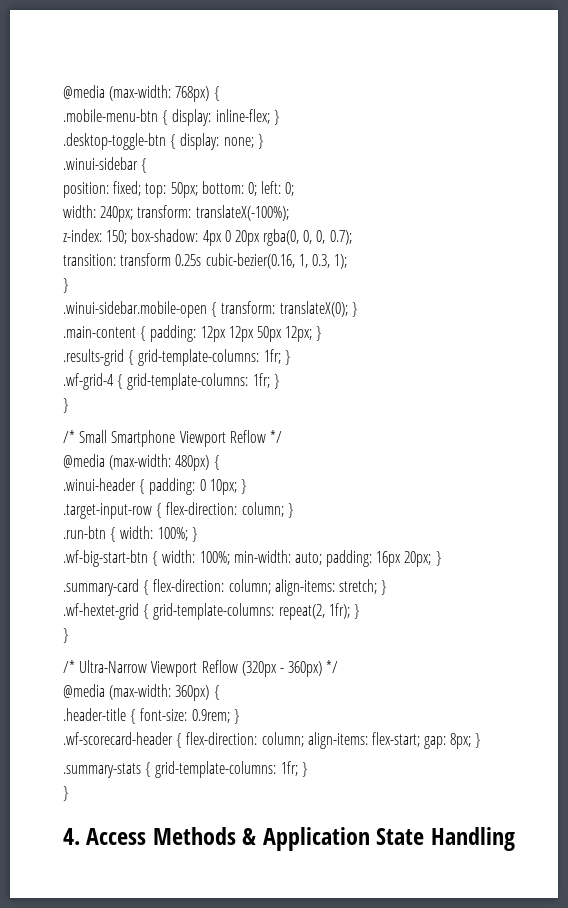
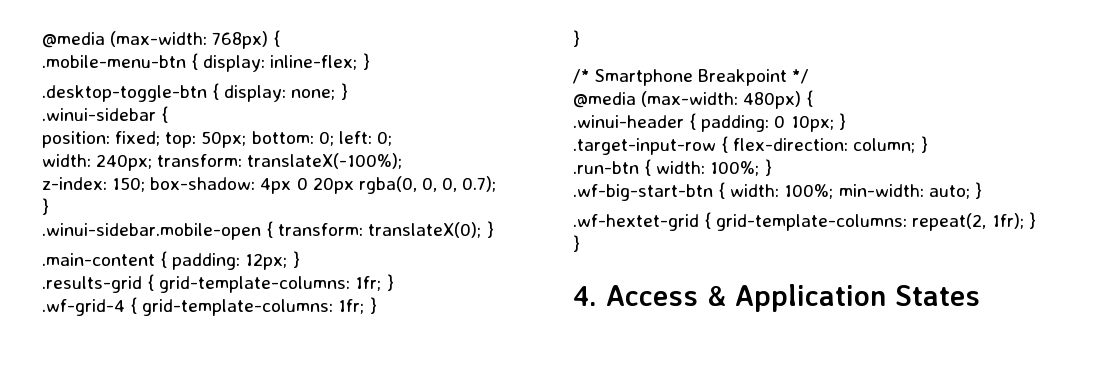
[63,253,348,269] // transition: transform 0.25s cubic-bezier(0.16, 1, 0.3, 1); -> (497, 184) none
[200,326,282,342] 12px 12px 50px -> (241, 261) none
[79,430,266,447] Small Smartphone Viewport Reflow -> [595,69,788,86] Smartphone Breakpoint
[326,550,442,567] [63,579,377,596] padding: 16px 20px; } // .summary-card { flex-direction: column; align-items: stretch; -> (970, 192) none
[63,660,339,677] [63,684,220,701] [63,708,240,724] [63,732,482,749] [63,761,308,778] [63,786,69,801] // /* Ultra-Narrow Viewport Reflow (320px - 360px) */ // @media (max-width: 360px) { // .header-title { font-size: 0.9rem; } // .wf-scorecard-header { flex-direction: column; align-items: flex-start; gap: 8px; } // .summary-stats { grid-template-columns: 1fr; } // } -> (580, 243) none
[152,827,236,845] Methods -> (698, 295) none
[376,827,515,851] State Handling -> [895,285,980,306] States

